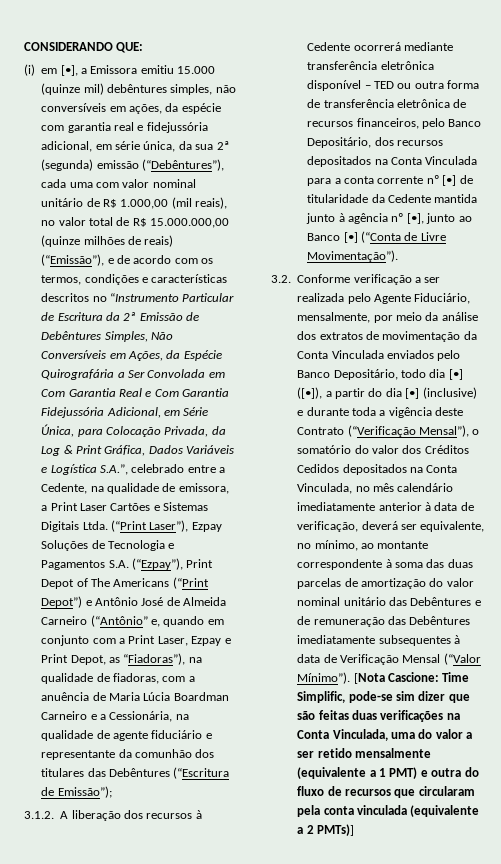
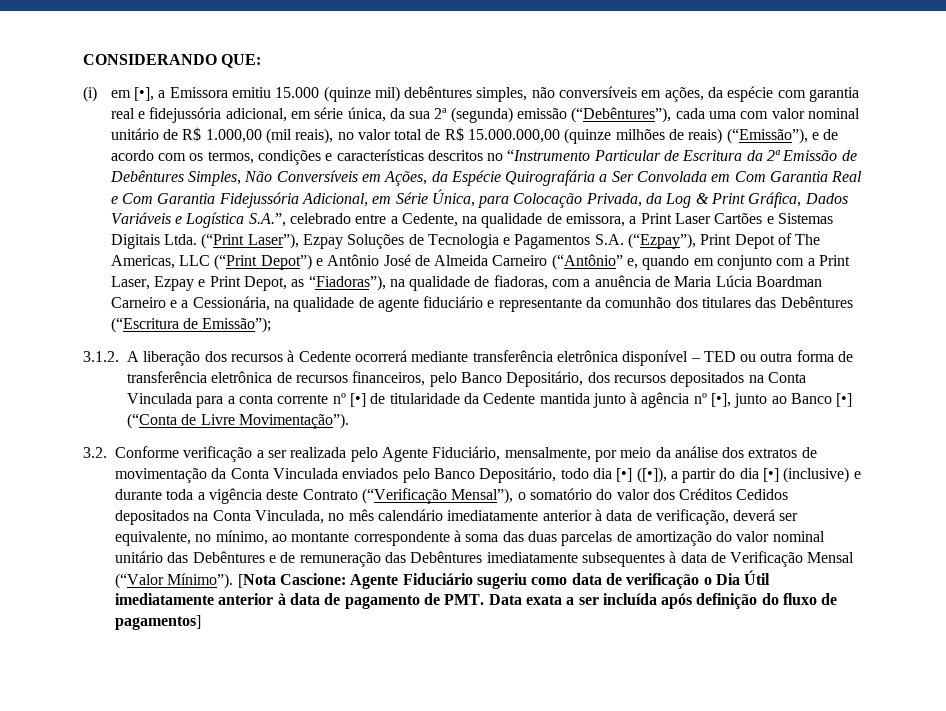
[113,578,170,587] Americans -> [110,255,210,269] Americas, LLC
[442,672,470,682] [297,691,470,703] [297,710,460,722] [297,729,473,741] [297,748,431,758] [297,767,479,779] [297,786,475,798] [297,805,480,817] [297,824,354,836] Time Simplific, pode-se sim dizer que são feitas duas verificações na Conta Vinculada, uma do valor a ser retido mensalmente (equivalente a 1 PMT) e outra do fluxo de recursos que circularam pela conta vinculada (equivalente a 2 PMTs)] -> [350,570,771,589] [115,593,838,609] [115,615,201,630] Agente Fiduciário sugeriu como data de verificação o Dia Útil imediatamente anterior à data de pagamento de PMT. Data exata a ser incluída após definição do fluxo de pagamentos]

